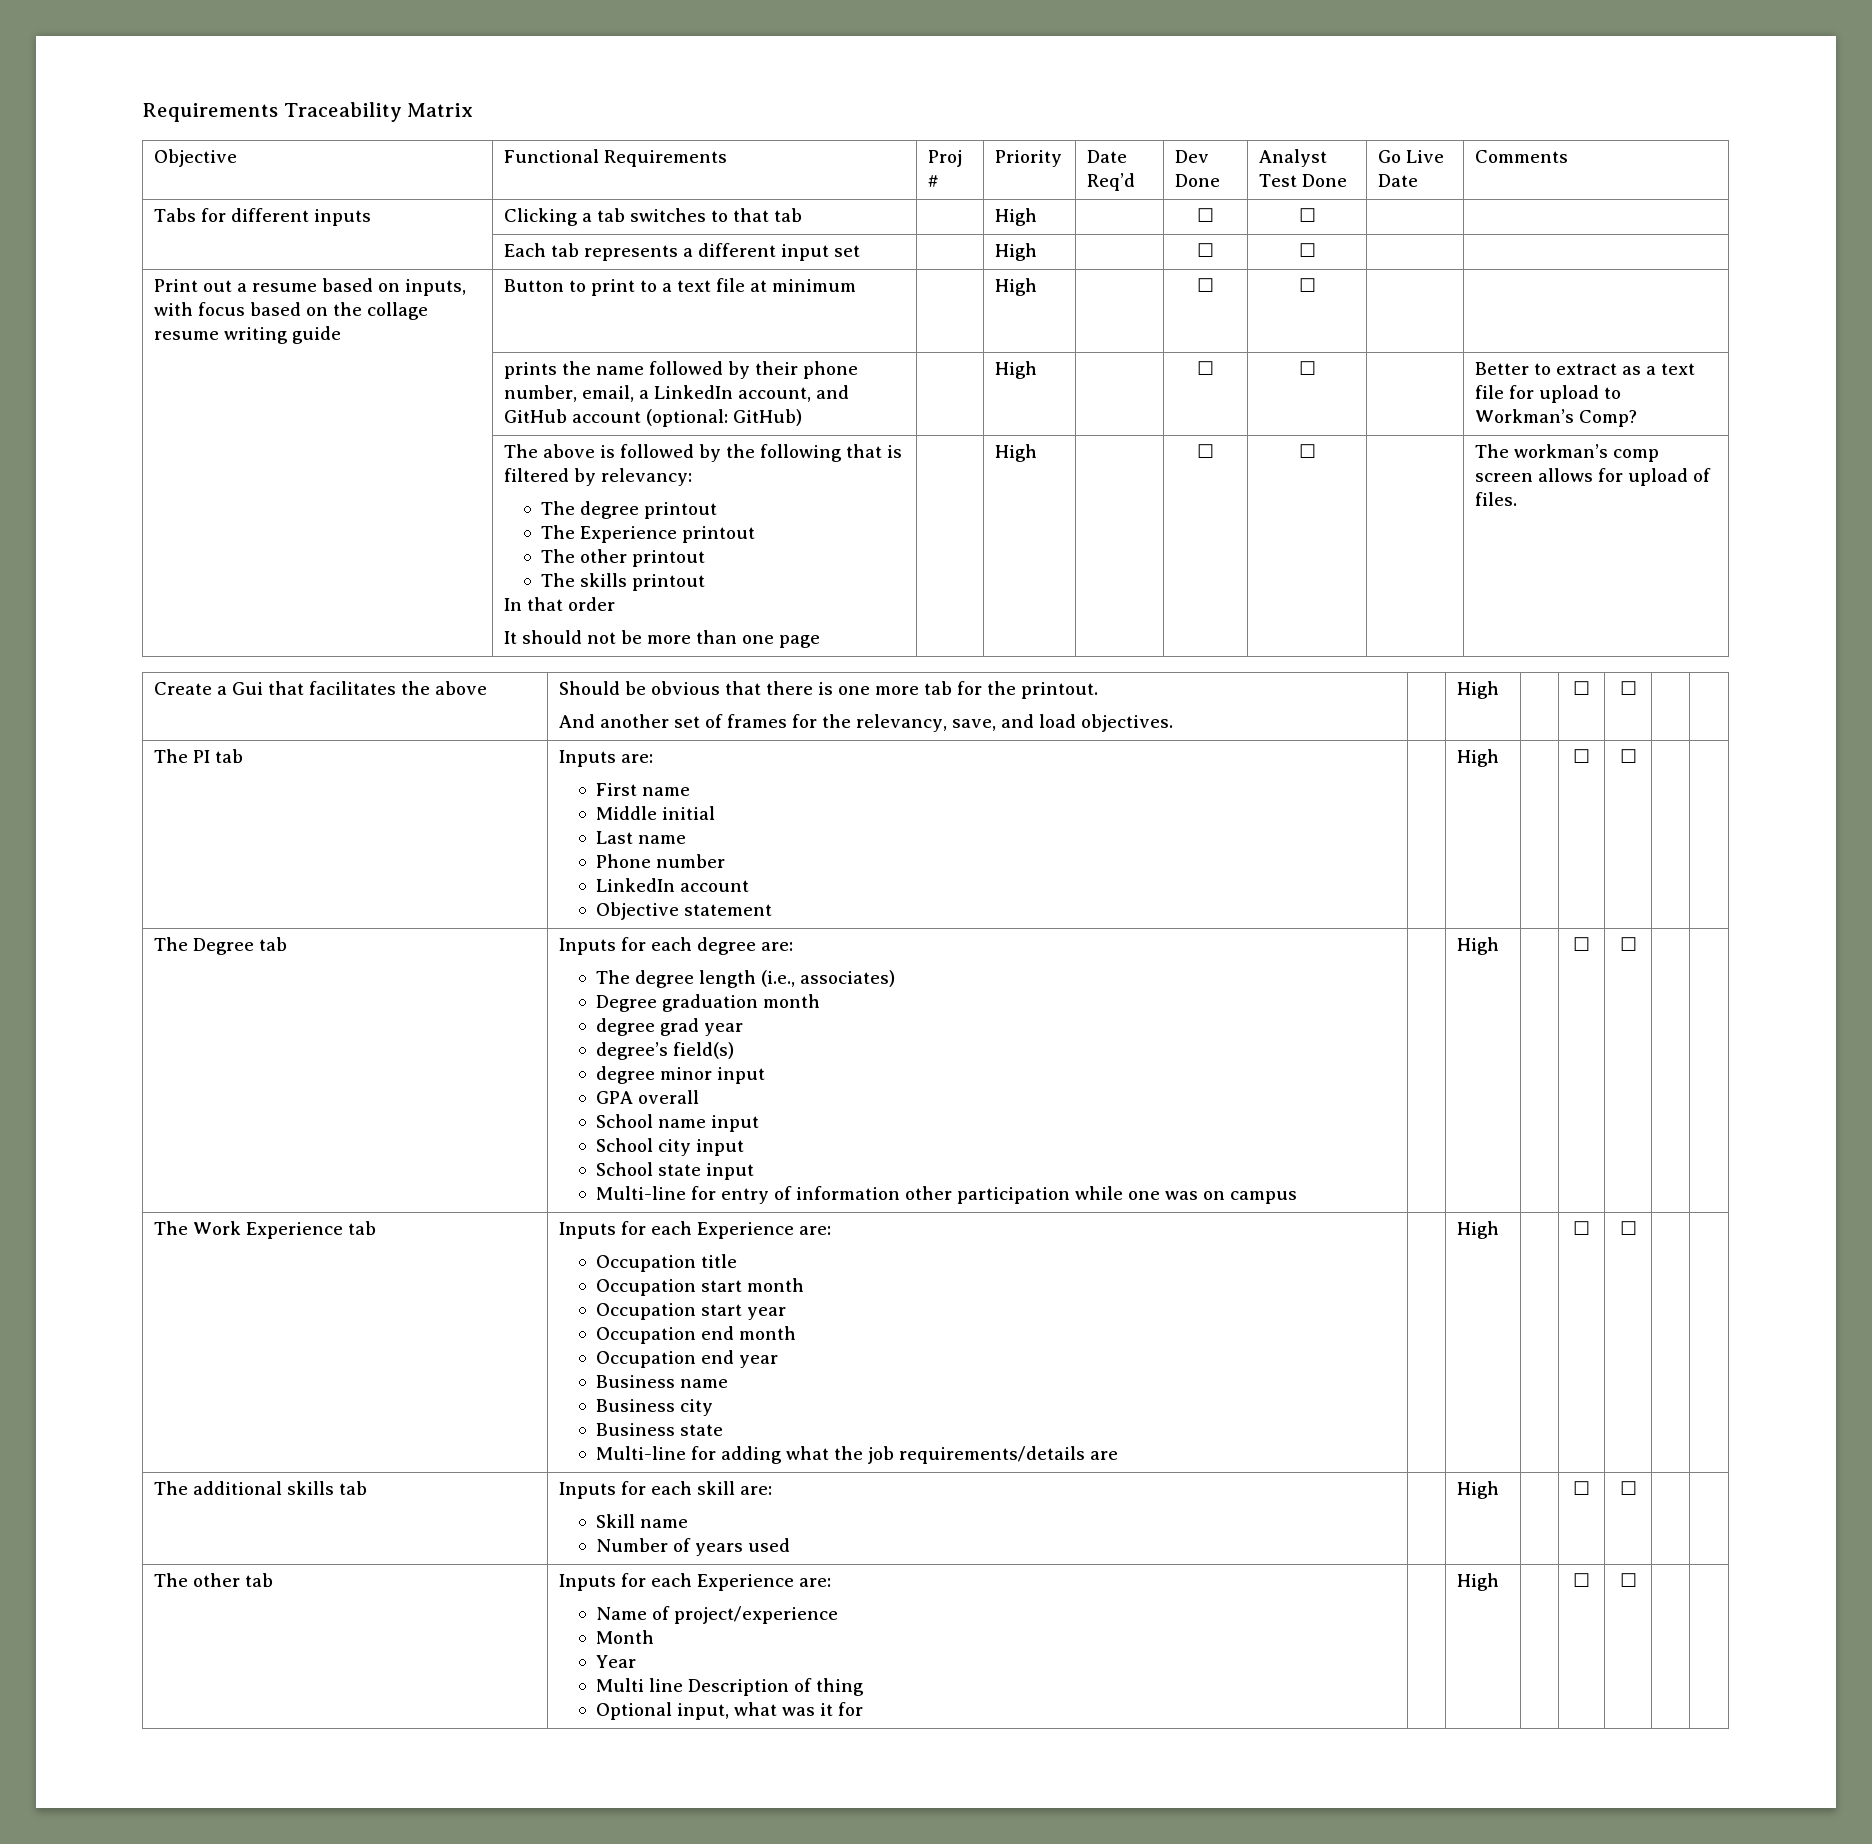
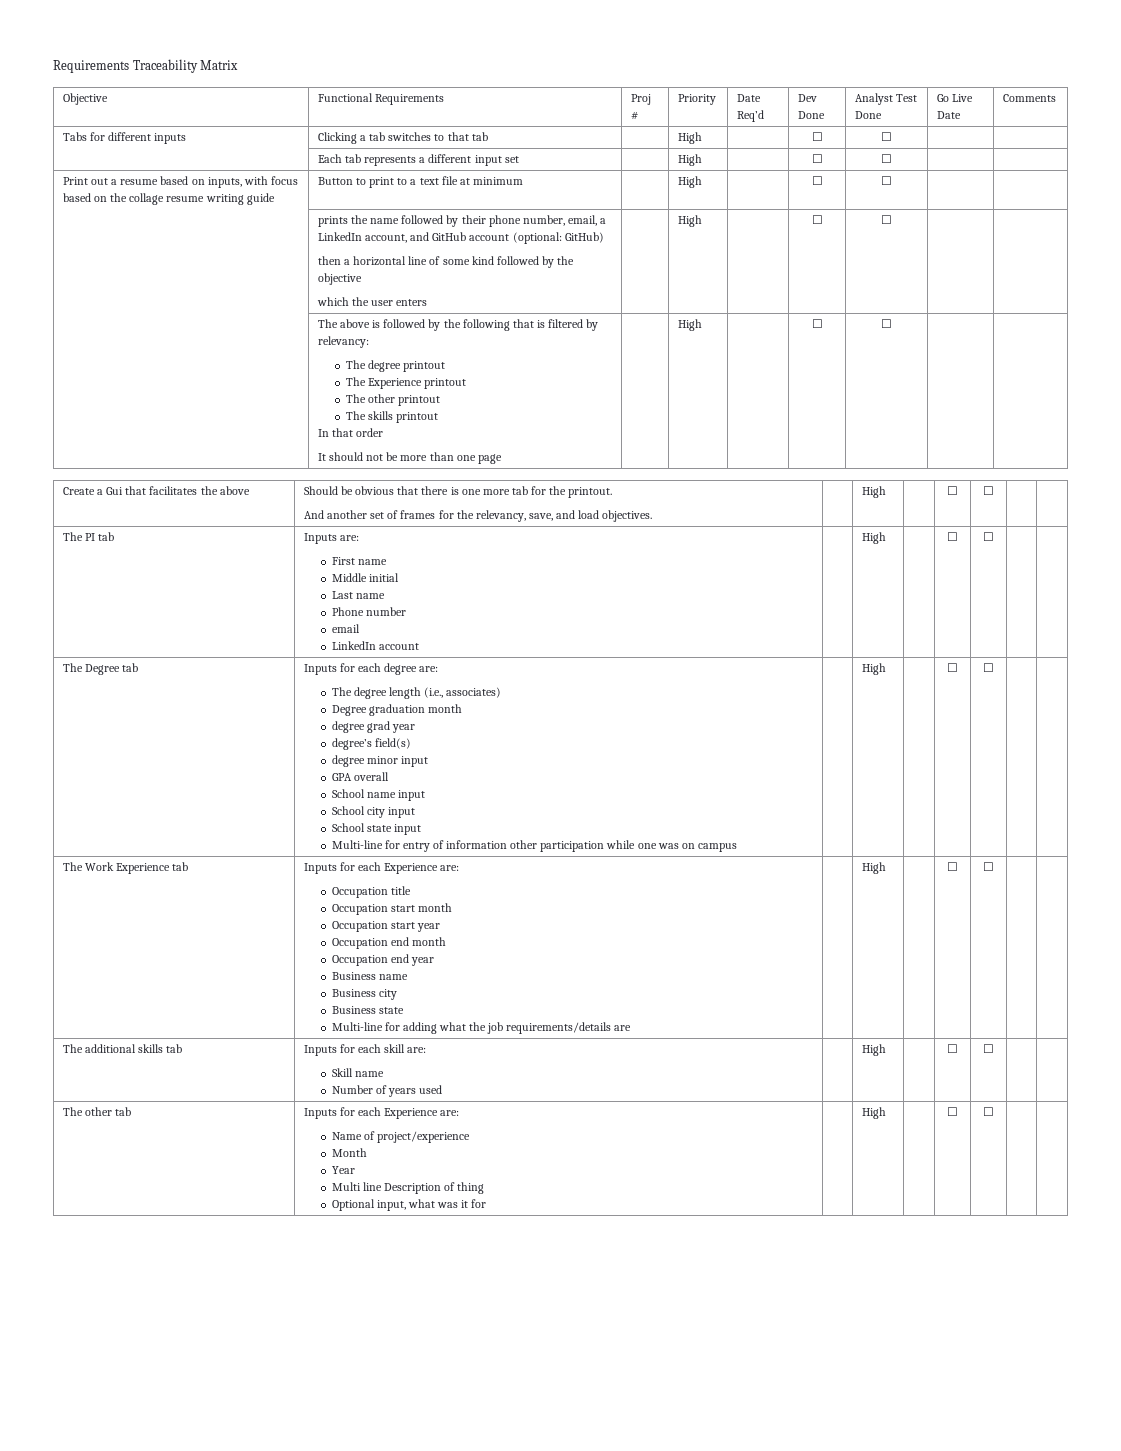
[995,361,1038,379] [1197,361,1214,375] [1298,361,1316,375] [1475,362,1696,375] [1475,385,1622,403] [1475,409,1638,427] | | High | | ☐ | ☐ | | Better to extract as a text file for upload to Workman’s Comp? -> [317,256,574,268] [317,273,362,285] [316,297,428,306] [677,215,702,227] [811,215,823,224] [881,215,892,224] // then a horizontal line of some kind followed by the objective // which the user enters | | High | | ☐ | ☐ | |
[1475,444,1660,462] [1475,468,1712,486] [1475,492,1518,506] The workman’s comp screen allows for upload of files. -> (892, 323) none
(725, 861) none -> [331,624,360,633] // email
[595,902,772,920] // Objective statement -> (419, 646) none

